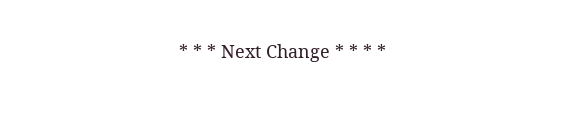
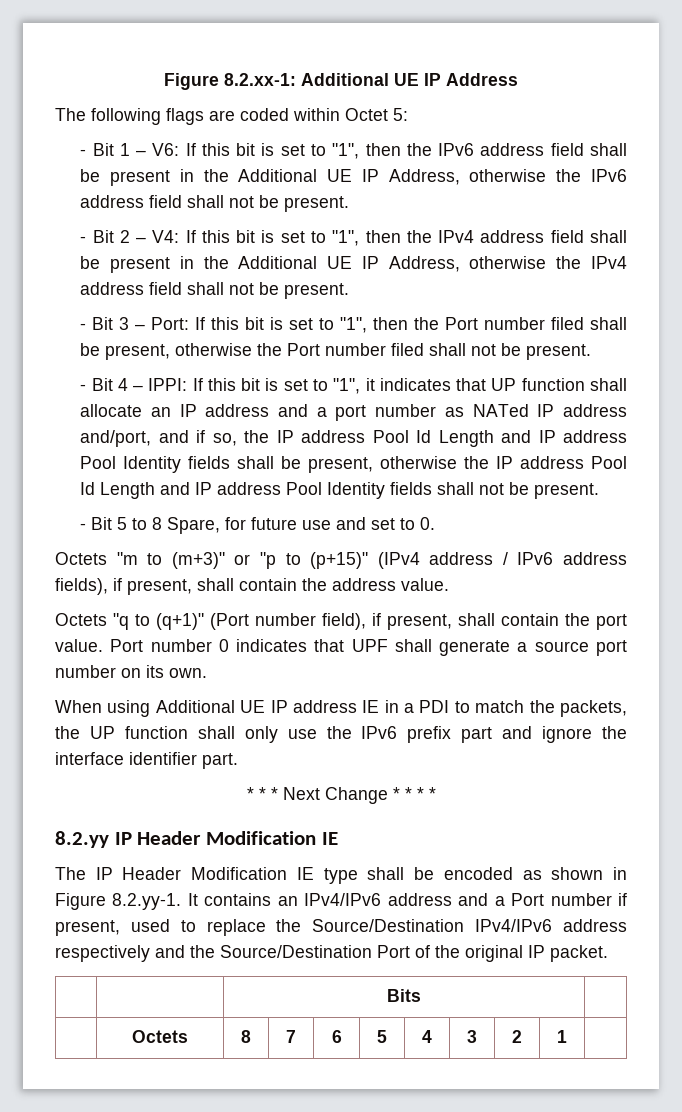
(179, 51) none -> [164,73,518,90] [55,108,408,125] [80,143,627,159] [80,169,627,186] [80,195,350,212] [80,230,627,246] [80,256,627,273] [80,282,350,299] [80,317,627,333] [80,343,592,360] [80,378,627,394] [80,404,627,421] [80,430,627,447] [80,456,627,473] [80,482,600,499] [80,517,436,534] [55,552,627,569] [55,578,449,595] [55,613,627,630] [55,639,627,656] [55,665,207,678] [55,700,627,717] [55,726,628,743] [55,752,238,769] Figure 8.2.xx-1: Additional UE IP Address // The following flags are coded within Octet 5: // - Bit 1 – V6: If this bit is set to "1", then the IPv6 address field shall be present in the Additional UE IP Address, otherwise the IPv6 address field shall not be present. // - Bit 2 – V4: If this bit is set to "1", then the IPv4 address field shall be present in the Additional UE IP Address, otherwise the IPv4 address field shall not be present. // - Bit 3 – Port: If this bit is set to "1", then the Port number filed shall be present, otherwise the Port number filed shall not be present. // - Bit 4 – IPPI: If this bit is set to "1", it indicates that UP function shall allocate an IP address and a port number as NATed IP address and/port, and if so, the IP address Pool Id Length and IP address Pool Identity fields shall be present, otherwise the IP address Pool Id Length and IP address Pool Identity fields shall not be present. // - Bit 5 to 8 Spare, for future use and set to 0. // Octets "m to (m+3)" or "p to (p+15)" (IPv4 address / IPv6 address fields), if present, shall contain the address value. // Octets "q to (q+1)" (Port number field), if present, shall contain the port value. Port number 0 indicates that UPF shall generate a source port number on its own. // When using Additional UE IP address IE in a PDI to match the packets, the UP function shall only use the IPv6 prefix part and ignore the interface identifier part. //
(386, 51) none -> [55,831,338,848] [55,867,628,884] [55,893,627,910] [55,919,627,936] [55,945,608,962] [387,989,422,1002] [132,1030,188,1043] [241,1030,251,1043] [286,1030,296,1043] [331,1030,342,1043] [377,1030,387,1043] [422,1030,432,1043] [467,1030,477,1043] [512,1030,522,1043] [557,1030,567,1043] // 8.2.yy IP Header Modification IE // The IP Header Modification IE type shall be encoded as shown in Figure 8.2.yy-1. It contains an IPv4/IPv6 address and a Port number if present, used to replace the Source/Destination IPv4/IPv6 address respectively and the Source/Destination Port of the original IP packet. // | | Bits | // | Octets | 8 | 7 | 6 | 5 | 4 | 3 | 2 | 1 |

